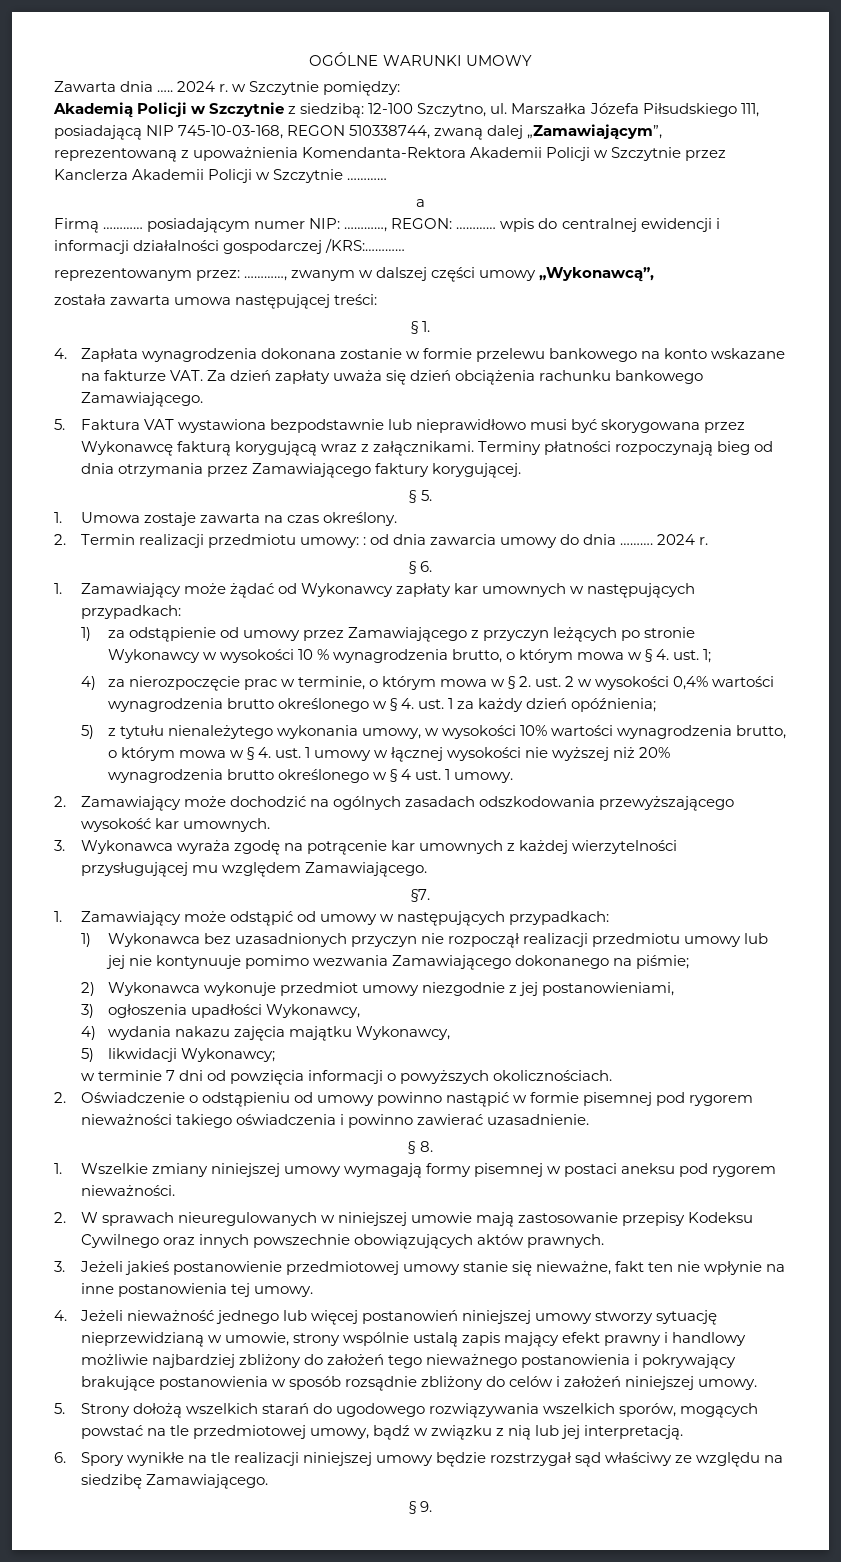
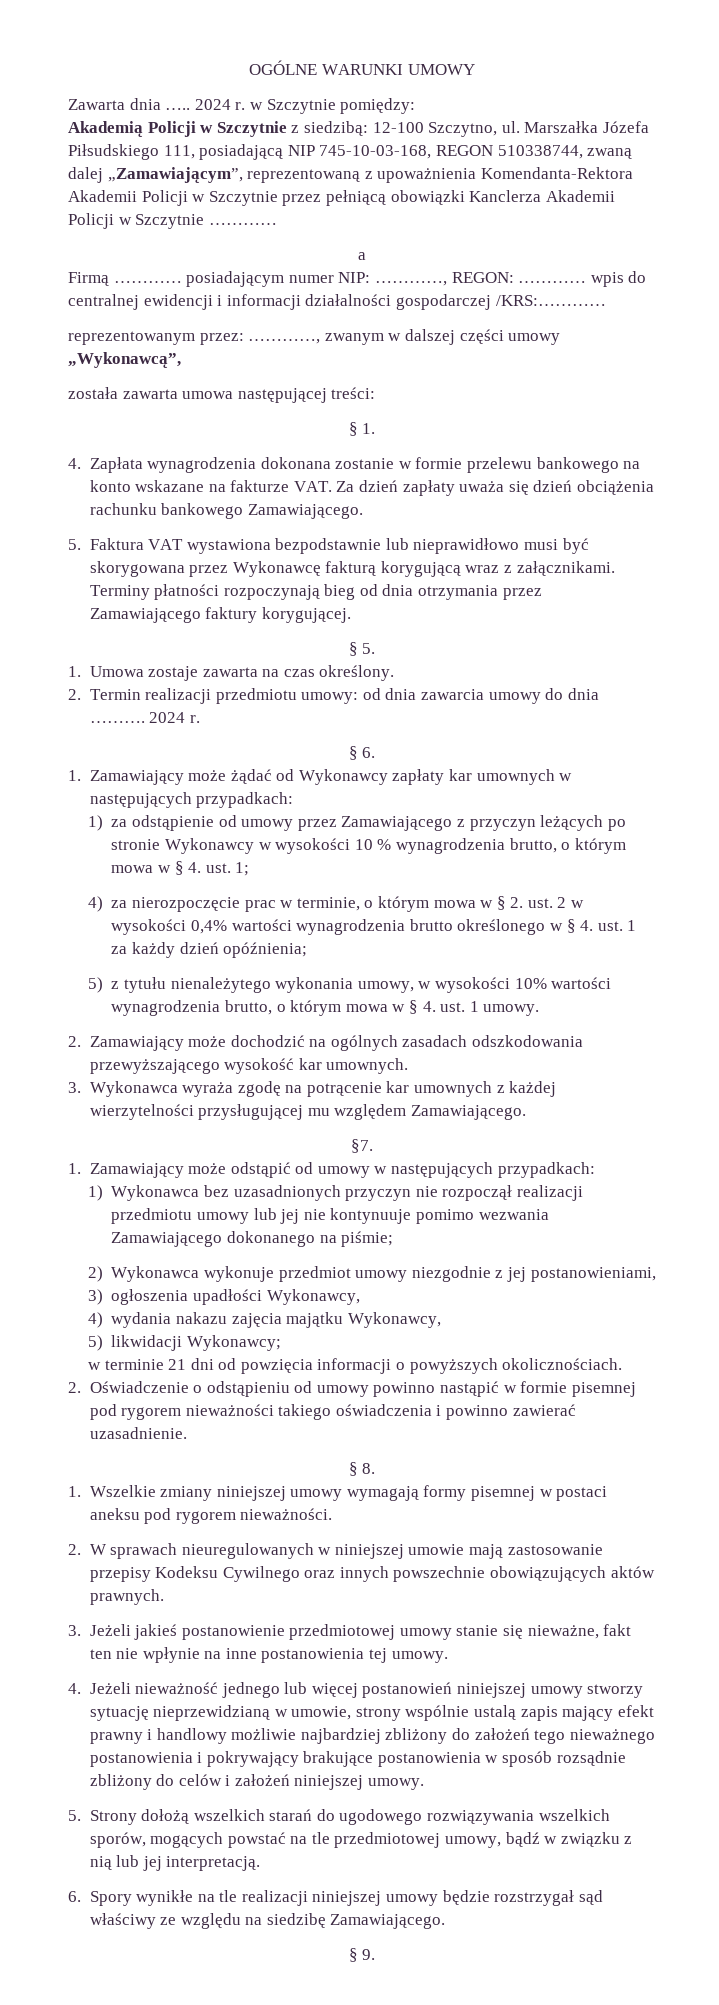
(727, 155) none -> [325,190,465,206] pełniącą obowiązki
[363,537,367,545] : -> (359, 698) none
[314,747,671,762] [107,769,451,783] umowy w łącznej wysokości nie wyższej niż 20% wynagrodzenia brutto określonego w § 4 ust. 1 -> (479, 1006) none
[165,1070,175,1081] 7 -> [168,1359,187,1370] 21

